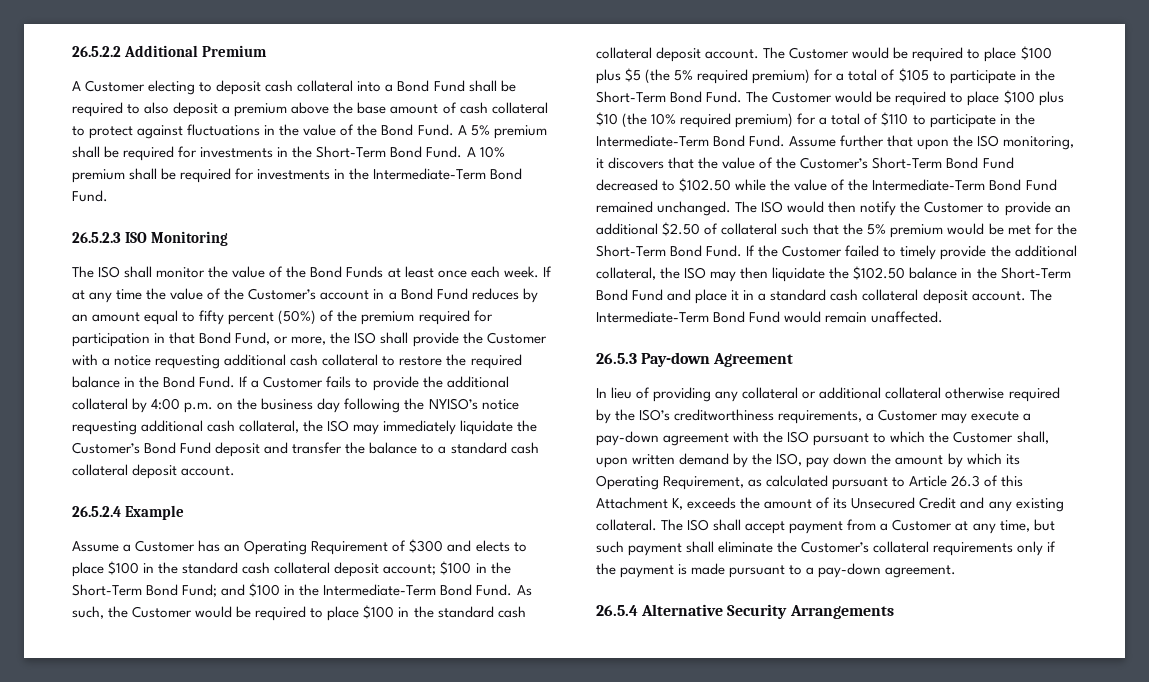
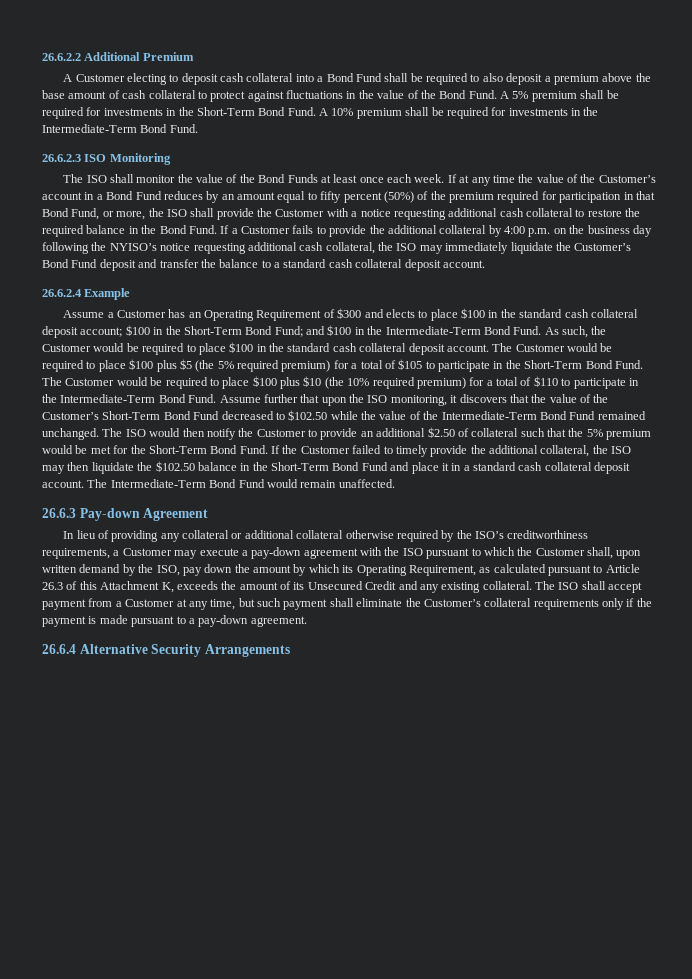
[72,46,121,57] 26.5.2.2 -> [42,53,81,61] 26.6.2.2
[72,232,121,243] 26.5.2.3 -> [42,154,81,162] 26.6.2.3
[72,506,121,517] 26.5.2.4 -> [42,289,82,297] 26.6.2.4
[596,353,637,364] 26.5.3 -> [42,508,76,518] 26.6.3
[596,605,638,616] 26.5.4 -> [42,644,76,654] 26.6.4

